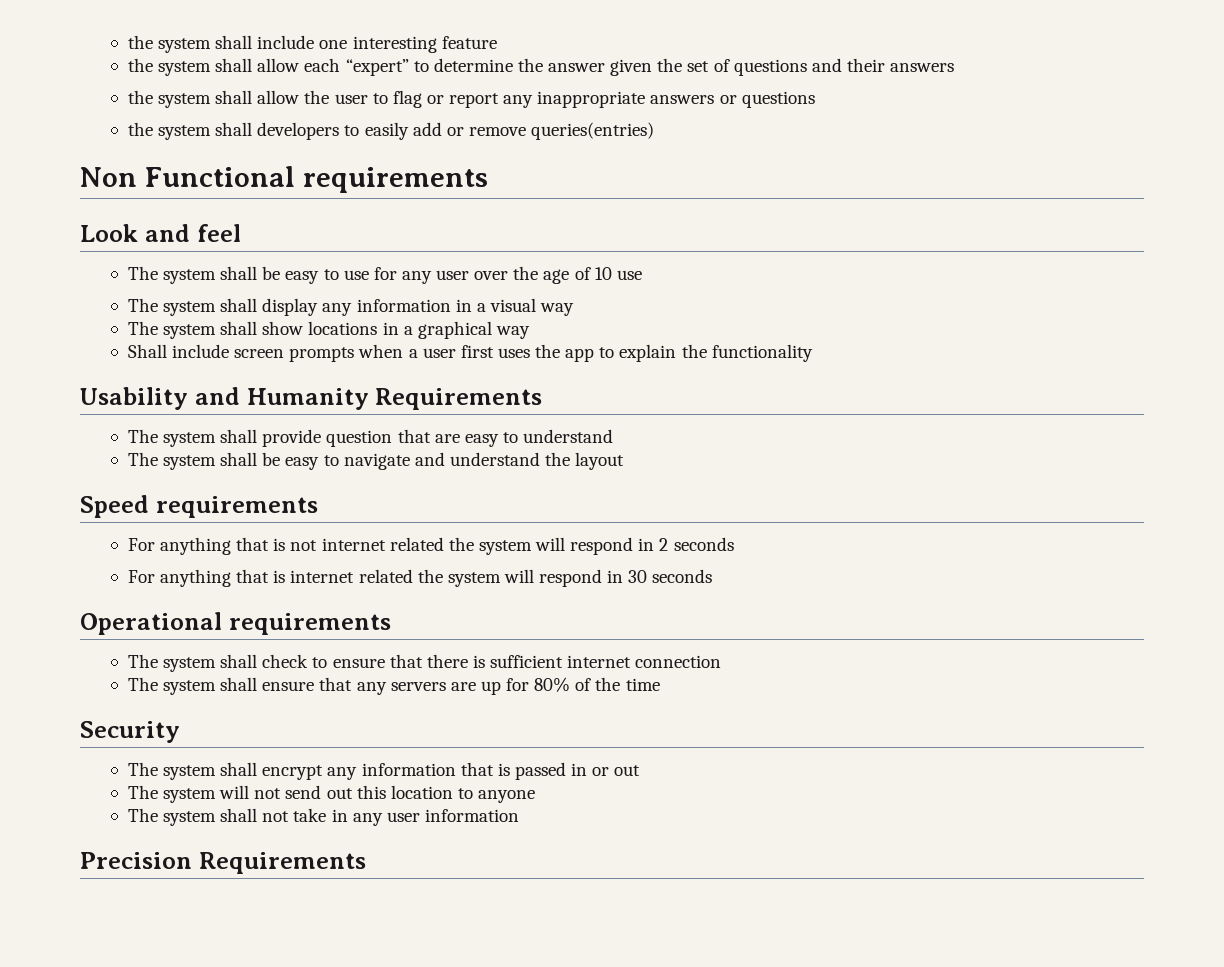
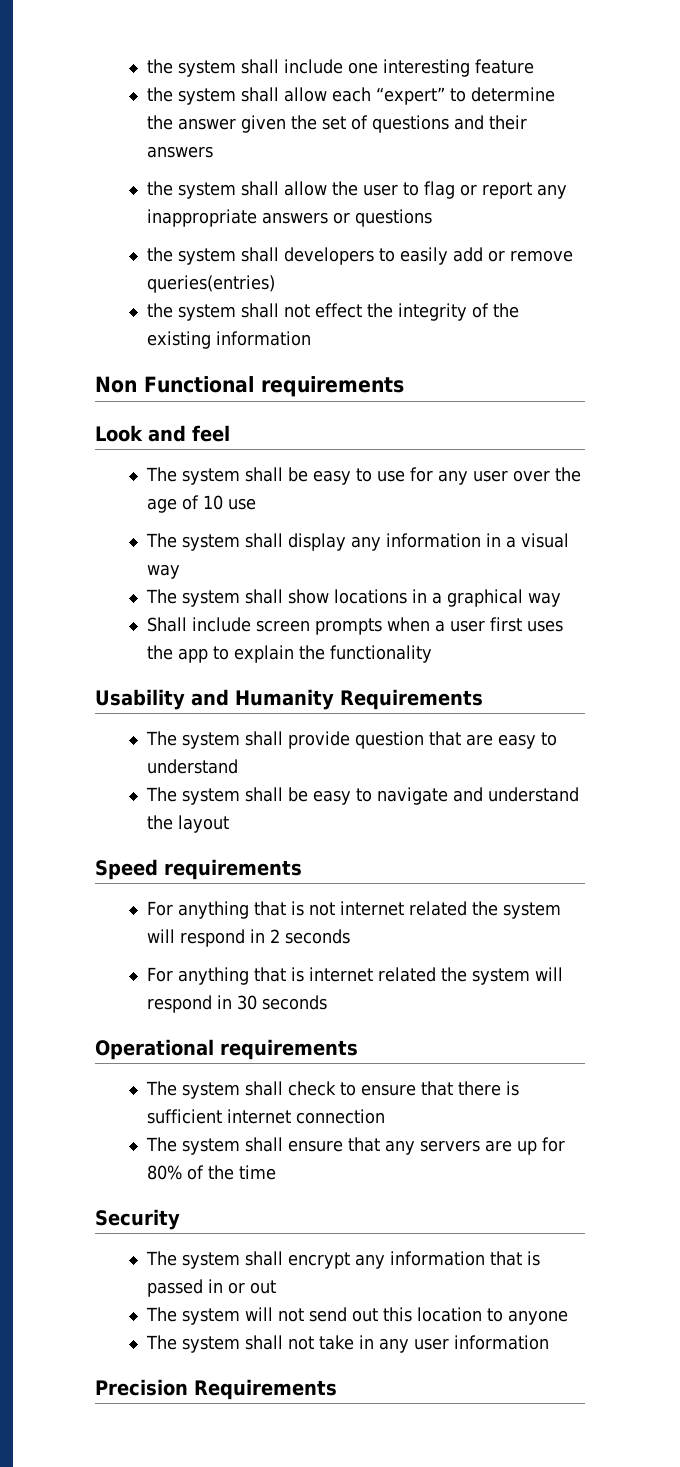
(655, 131) none -> [146,303,519,321] [146,331,311,349] // the system shall not effect the integrity of the existing information

